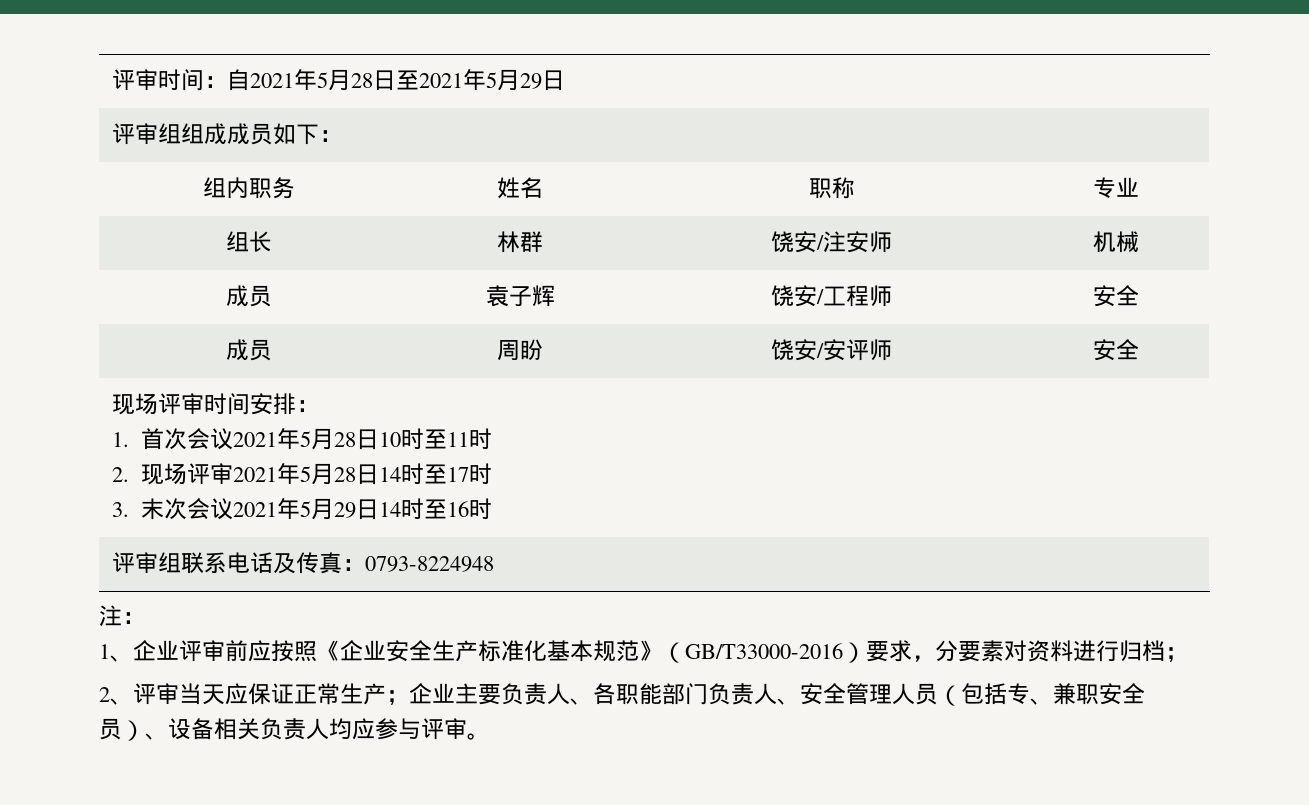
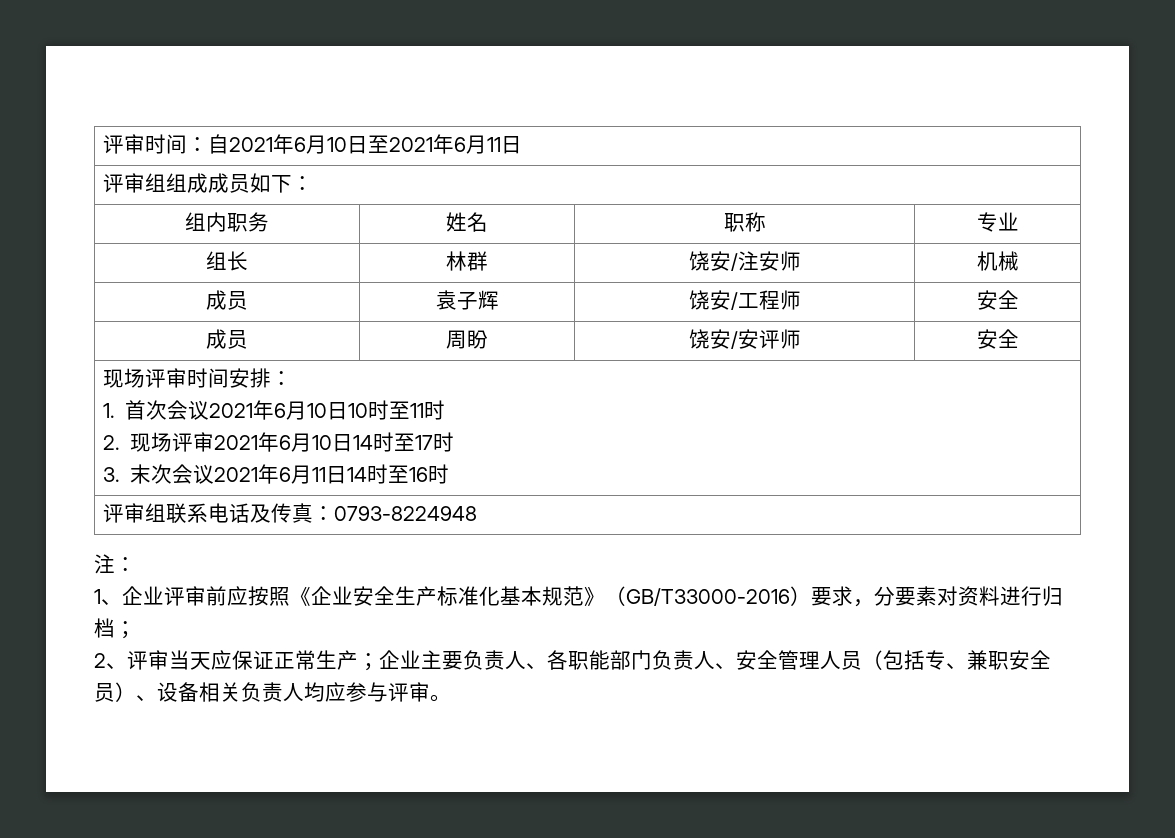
[317,69,543,91] 5月28日至2021年5月29 -> [293,134,501,154] 6月10日至2021年6月11
[299,428,356,450] 5月28 -> [273,401,327,420] 6月10
[299,463,356,485] 5月28 -> [278,433,332,452] 6月10
[299,498,356,520] 5月29 -> [278,465,326,484] 6月11

